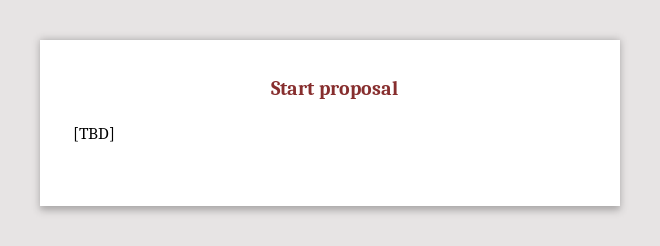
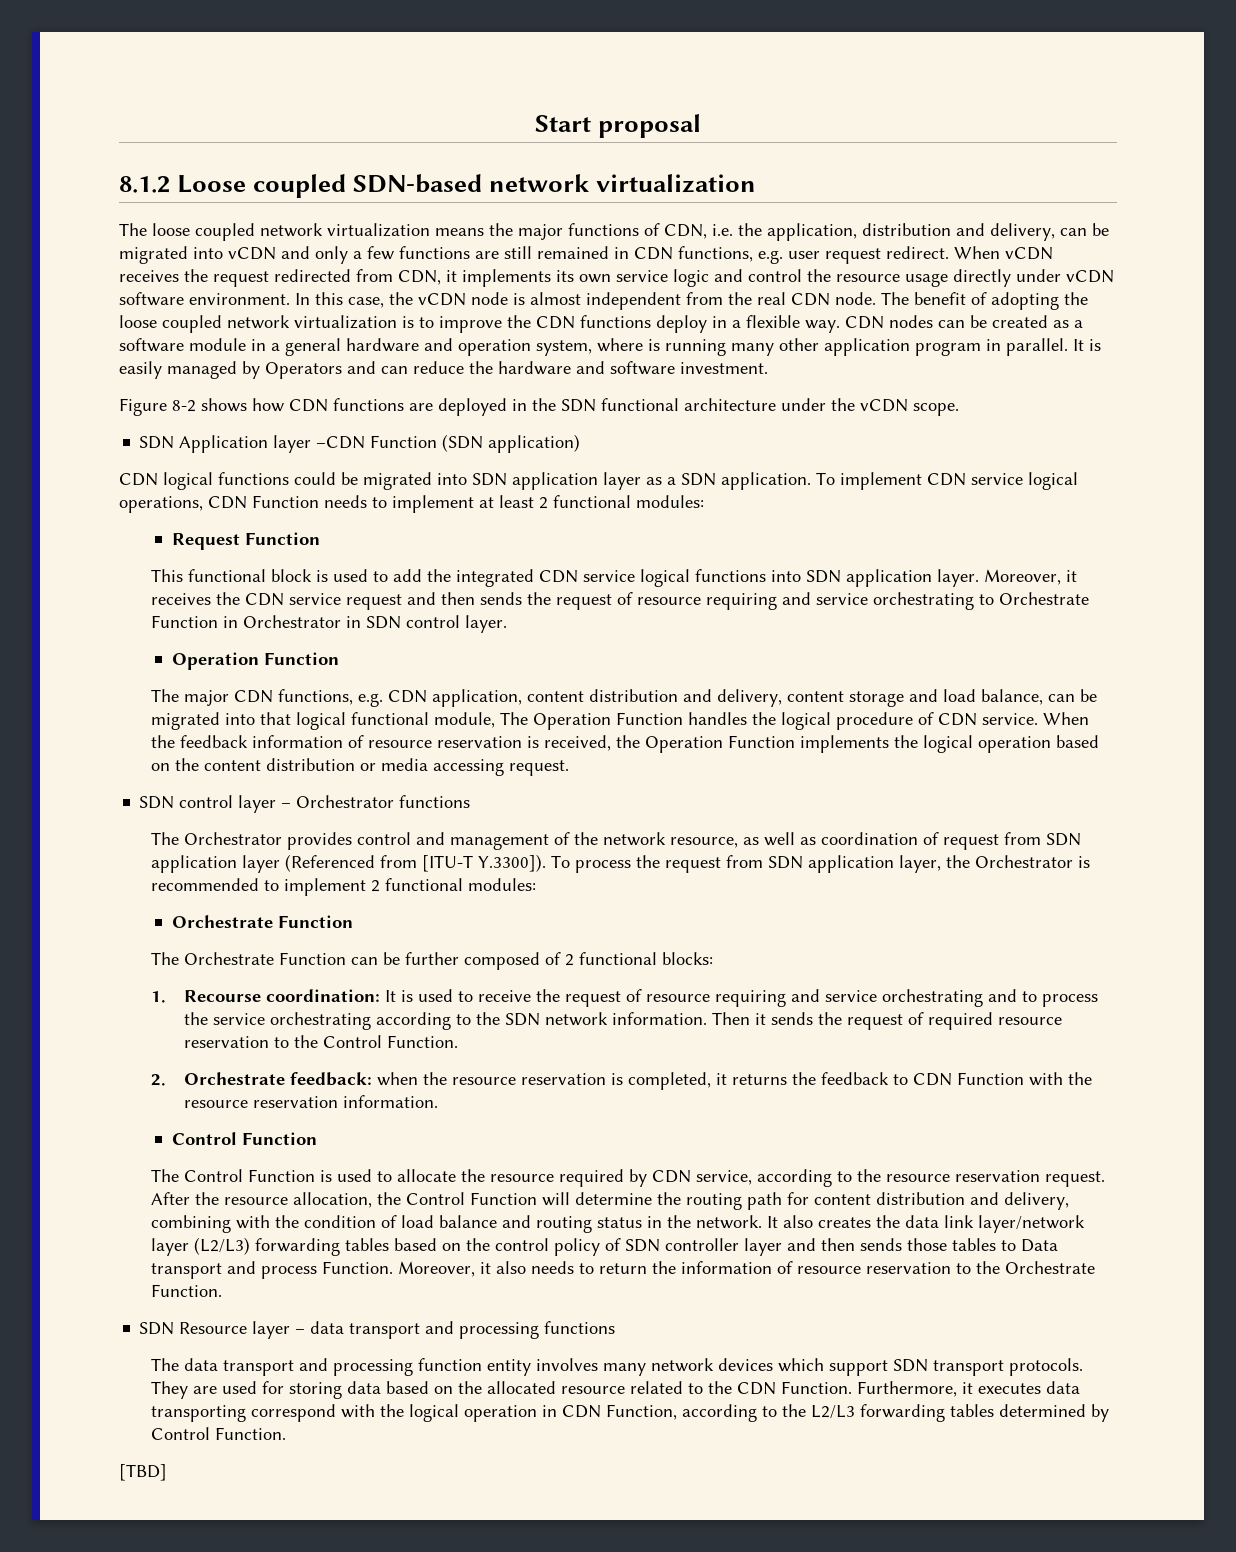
(399, 89) none -> [119,174,757,198] [119,223,1109,241] [119,246,1053,264] [119,269,1114,287] [119,292,1088,310] [119,315,1083,333] [119,338,1101,356] [119,361,768,379] [119,398,959,416] [139,434,581,453] [119,472,1078,490] [119,495,704,513] [171,532,320,550] [151,569,1078,587] [151,592,1090,610] [151,615,508,633] [171,652,339,670] [151,689,1098,707] [151,712,1090,730] [151,735,1100,753] [151,758,570,776] [139,795,471,813] [151,832,1082,850] [151,854,1091,873] [151,878,537,896] [171,915,353,928] [151,952,714,970] [151,989,1098,1007] [183,1012,1062,1030] [183,1035,458,1048] [151,1072,1092,1090] [183,1095,438,1108] [171,1132,317,1145] [151,1169,1106,1187] [151,1192,1070,1210] [151,1215,1086,1233] [151,1237,1059,1256] [151,1261,1096,1279] [151,1284,223,1297] [139,1321,616,1339] [151,1358,1084,1376] [151,1381,1081,1399] [151,1404,1110,1422] [151,1427,287,1440] // 8.1.2 Loose coupled SDN-based network virtualization // The loose coupled network virtualization means the major functions of CDN, i.e. the application, distribution and delivery, can be migrated into vCDN and only a few functions are still remained in CDN functions, e.g. user request redirect. When vCDN receives the request redirected from CDN, it implements its own service logic and control the resource usage directly under vCDN software environment. In this case, the vCDN node is almost independent from the real CDN node. The benefit of adopting the loose coupled network virtualization is to improve the CDN functions deploy in a flexible way. CDN nodes can be created as a software module in a general hardware and operation system, where is running many other application program in parallel. It is easily managed by Operators and can reduce the hardware and software investment. // Figure 8-2 shows how CDN functions are deployed in the SDN functional architecture under the vCDN scope. // SDN Application layer –CDN Function (SDN application) // CDN logical functions could be migrated into SDN application layer as a SDN application. To implement CDN service logical operations, CDN Function needs to implement at least 2 functional modules: // Request Function // This functional block is used to add the integrated CDN service logical functions into SDN application layer. Moreover, it receives the CDN service request and then sends the request of resource requiring and service orchestrating to Orchestrate Function in Orchestrator in SDN control layer. // Operation Function // The major CDN functions, e.g. CDN application, content distribution and delivery, content storage and load balance, can be migrated into that logical functional module, The Operation Function handles the logical procedure of CDN service. When the feedback information of resource reservation is received, the Operation Function implements the logical operation based on the content distribution or media accessing request. // SDN control layer – Orchestrator functions // The Orchestrator provides control and management of the network resource, as well as coordination of request from SDN application layer (Referenced from [ITU-T Y.3300]). To process the request from SDN application layer, the Orchestrator is recommended to implement 2 functional modules: // Orchestrate Function // The Orchestrate Function can be further composed of 2 functional blocks: // 1. Recourse coordination: It is used to receive the request of resource requiring and service orchestrating and to process the service orchestrating according to the SDN network information. Then it sends the request of required resource reservation to the Control Function. // 2. Orchestrate feedback: when the resource reservation is completed, it returns the feedback to CDN Function with the resource reservation information. // Control Function // The Control Function is used to allocate the resource required by CDN service, according to the resource reservation request. After the resource allocation, the Control Function will determine the routing path for content distribution and delivery, combining with the condition of load balance and routing status in the network. It also creates the data link layer/network layer (L2/L3) forwarding tables based on the control policy of SDN controller layer and then sends those tables to Data transport and process Function. Moreover, it also needs to return the information of resource reservation to the Orchestrate Function. // SDN Resource layer – data transport and processing functions // The data transport and processing function entity involves many network devices which support SDN transport protocols. They are used for storing data based on the allocated resource related to the CDN Function. Furthermore, it executes data transporting correspond with the logical operation in CDN Function, according to the L2/L3 forwarding tables determined by Control Function.

